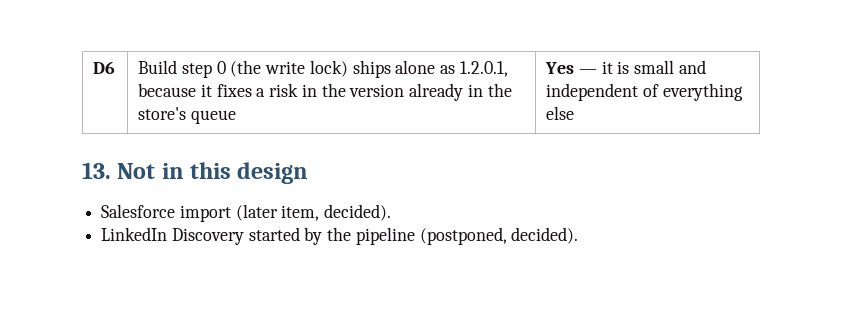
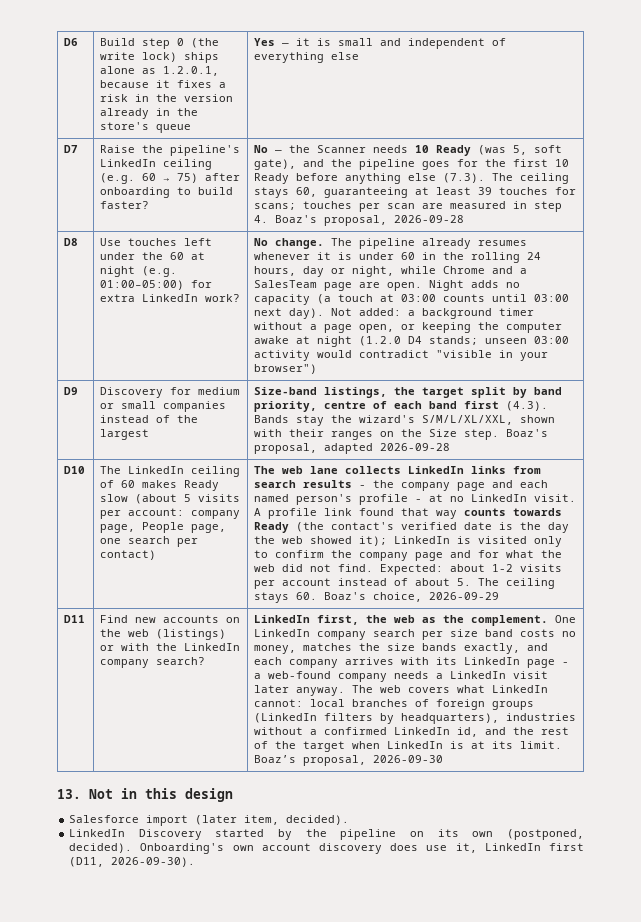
(575, 113) none -> [64,145,79,153] [100,145,241,156] [100,159,213,170] [100,173,241,184] [100,187,234,198] [100,201,150,209] [254,145,563,156] [254,159,570,170] [254,173,570,184] [254,187,577,198] [254,201,563,212] [254,215,465,226] [64,238,79,246] [100,238,213,246] [100,252,206,260] [100,266,178,277] [100,280,213,290] [100,294,241,302] [254,238,528,249] [254,252,542,263] [254,266,528,277] [254,280,521,291] [254,294,570,305] [254,308,535,319] [254,322,563,333] [254,336,570,347] [254,350,549,361] [254,364,318,374] [64,387,79,395] [100,387,241,398] [100,401,227,412] [100,415,199,423] [100,429,150,440] [254,387,563,398] [254,401,549,412] [254,415,556,426] [254,429,549,440] [254,443,451,454] [64,466,86,474] [100,466,241,477] [100,480,220,491] [100,494,241,504] [100,508,241,519] [100,522,227,533] [100,536,199,547] [100,550,157,560] [254,466,542,474] [254,480,549,491] [254,494,577,505] [254,508,563,519] [254,522,570,533] [254,536,563,547] [254,550,563,561] [254,564,563,575] [254,578,556,589] [254,592,500,603] [64,615,86,623] [100,615,241,623] [100,629,227,640] [100,643,241,651] [100,657,206,668] [254,615,577,626] [254,629,577,640] [254,643,549,654] [254,657,570,668] [254,671,549,682] [254,685,549,696] [254,699,535,710] [254,713,577,724] [254,727,570,737] [254,741,563,752] [254,755,444,766] // D7 | Raise the pipeline's LinkedIn ceiling (e.g. 60 → 75) after onboarding to build faster? | No — the Scanner needs 10 Ready (was 5, soft gate), and the pipeline goes for the first 10 Ready before anything else (7.3). The ceiling stays 60, guaranteeing at least 39 touches for scans; touches per scan are measured in step 4. Boaz's proposal, 2026-09-28 // D8 | Use touches left under the 60 at night (e.g. 01:00–05:00) for extra LinkedIn work? | No change. The pipeline already resumes whenever it is under 60 in the rolling 24 hours, day or night, while Chrome and a SalesTeam page are open. Night adds no capacity (a touch at 03:00 counts until 03:00 next day). Not added: a background timer without a page open, or keeping the computer awake at night (1.2.0 D4 stands; unseen 03:00 activity would contradict "visible in your browser") // D9 | Discovery for medium or small companies instead of the largest | Size-band listings, the target split by band priority, centre of each band first (4.3). Bands stay the wizard's S/M/L/XL/XXL, shown with their ranges on the Size step. Boaz's proposal, adapted 2026-09-28 // D10 | The LinkedIn ceiling of 60 makes Ready slow (about 5 visits per account: company page, People page, one search per contact) | The web lane collects LinkedIn links from search results - the company page and each named person's profile - at no LinkedIn visit. A profile link found that way counts towards Ready (the contact's verified date is the day the web showed it); LinkedIn is visited only to confirm the company page and for what the web did not find. Expected: about 1-2 visits per account instead of about 5. The ceiling stays 60. Boaz's choice, 2026-09-29 // D11 | Find new accounts on the web (listings) or with the LinkedIn company search? | LinkedIn first, the web as the complement. One LinkedIn company search per size band costs no money, matches the size bands exactly, and each company arrives with its LinkedIn page - a web-found company needs a LinkedIn visit later anyway. The web covers what LinkedIn cannot: local branches of foreign groups (LinkedIn filters by headquarters), industries without a confirmed LinkedIn id, and the rest of the target when LinkedIn is at its limit. Boaz’s proposal, 2026-09-30
[419,227,579,245] (postponed, decided). -> [410,829,584,840] [69,843,584,854] [69,857,196,867] on its own (postponed, decided). Onboarding's own account discovery does use it, LinkedIn first (D11, 2026-09-30).

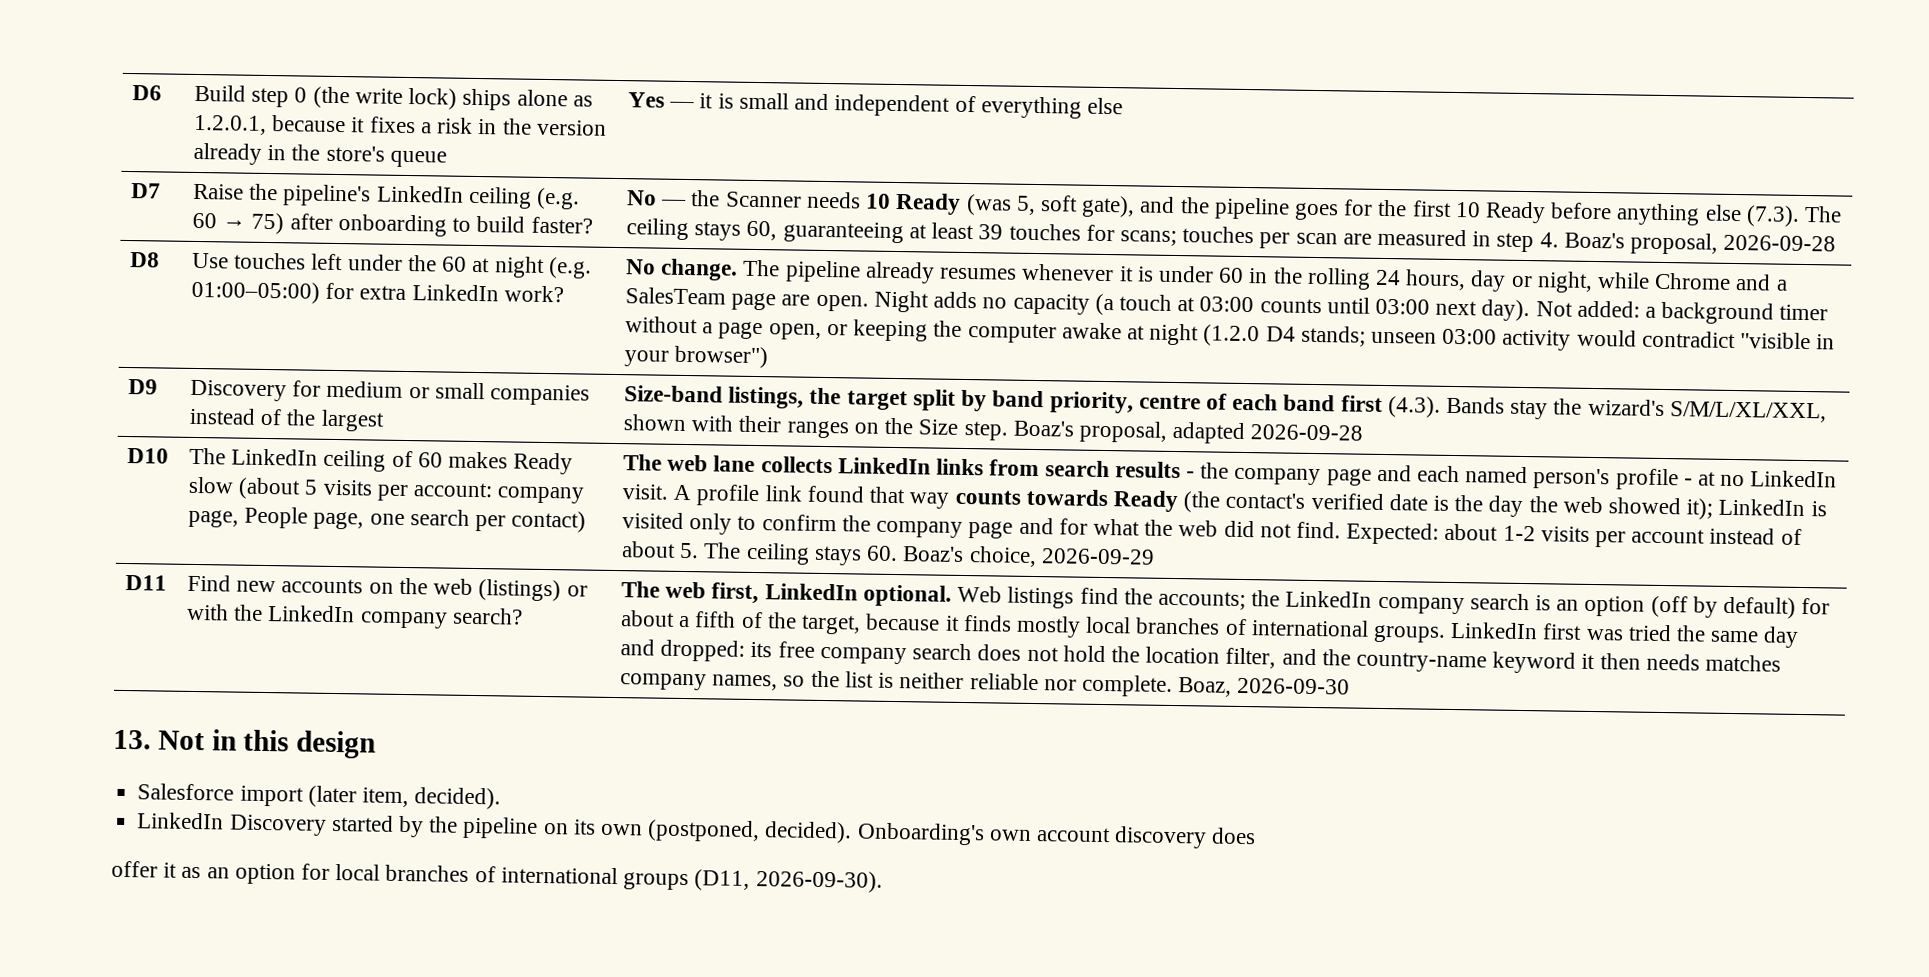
[254,615,577,626] [254,629,577,640] [254,643,549,654] [254,657,570,668] [254,671,549,682] [254,685,549,696] [254,699,535,710] [254,713,577,724] [254,727,570,737] [254,741,563,752] [254,755,367,766] LinkedIn first, the web as the complement. One LinkedIn company search per size band costs no money, matches the size bands exactly, and each company arrives with its LinkedIn page - a web-found company needs a LinkedIn visit later anyway. The web covers what LinkedIn cannot: local branches of foreign groups (LinkedIn filters by headquarters), industries without a confirmed LinkedIn id, and the rest of the target when LinkedIn is at its limit. Boaz’s proposal, -> [621,581,1831,619] [620,610,1800,648] [620,639,1782,674] [620,670,1233,697] The web first, LinkedIn optional. Web listings find the accounts; the LinkedIn company search is an option (off by default) for about a fifth of the target, because it finds mostly local branches of international groups. LinkedIn first was tried the same day and dropped: its free company search does not hold the location filter, and the country-name keyword it then needs matches company names, so the list is neither reliable nor complete. Boaz,
[426,843,584,853] use it, LinkedIn first -> [111,860,690,891] // offer it as an option for local branches of international groups

